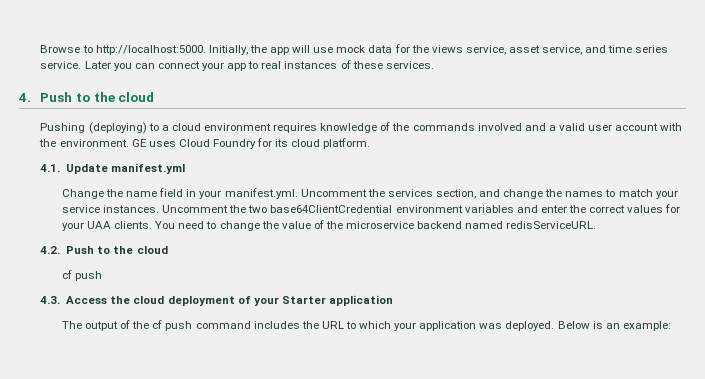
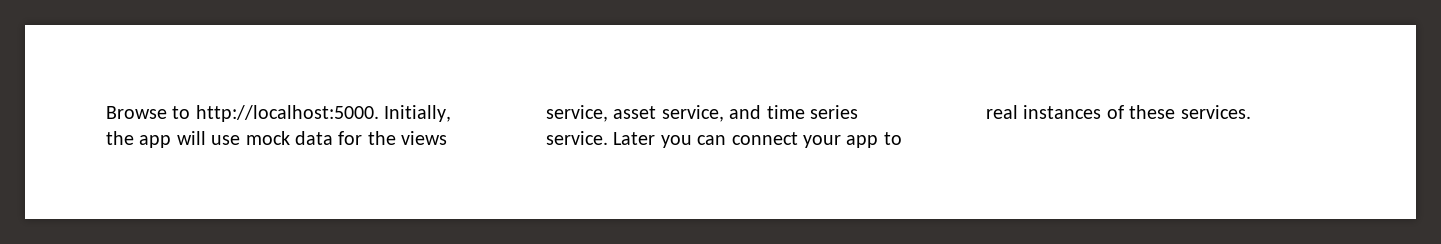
[18,92,155,102] [40,122,683,134] [39,138,371,149] [40,163,186,174] [61,188,678,199] [61,204,681,213] [61,220,597,231] [40,246,168,254] [61,270,103,281] [40,295,393,306] [61,320,671,331] // 4. Push to the cloud // Pushing (deploying) to a cloud environment requires knowledge of the commands involved and a valid user account with the environment. GE uses Cloud Foundry for its cloud platform. // 4.1. Update manifest.yml // Change the name field in your manifest.yml. Uncomment the services section, and change the names to match your service instances. Uncomment the two base64ClientCredential environment variables and enter the correct values for your UAA clients. You need to change the value of the microservice backend named redisServiceURL. // 4.2. Push to the cloud // cf push // 4.3. Access the cloud deployment of your Starter application // The output of the cf push command includes the URL to which your application was deployed. Below is an example: -> (1251, 112) none

